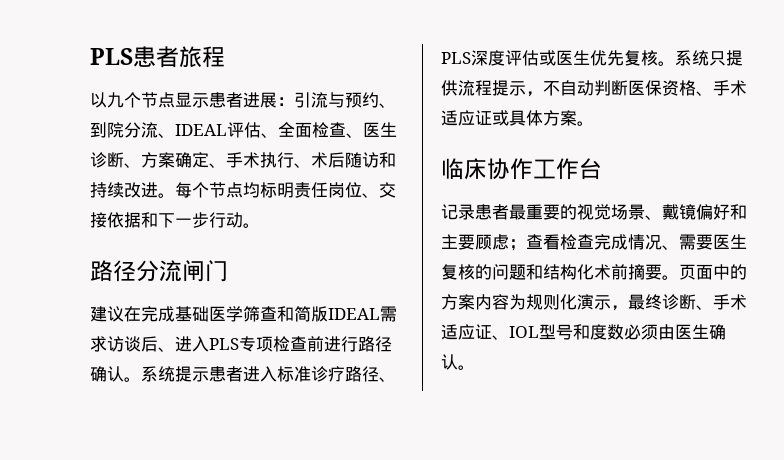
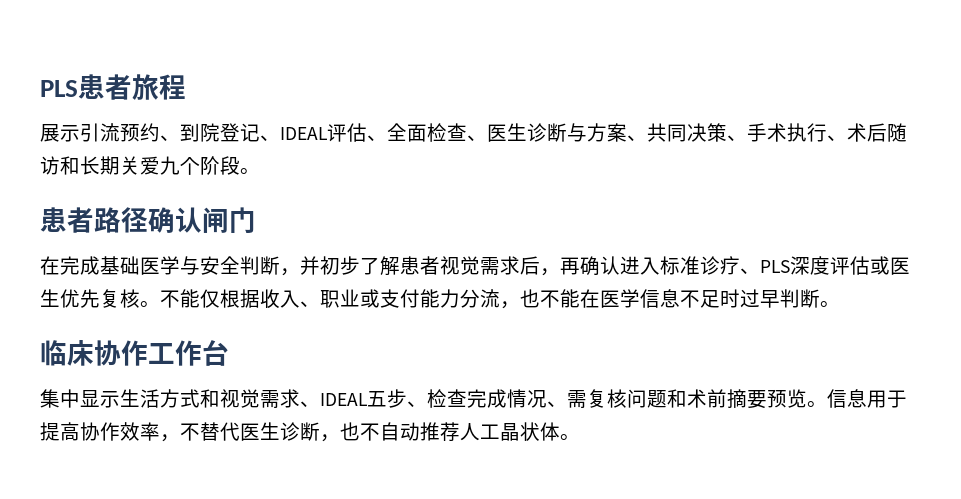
[90,92,345,108] 以九个节点显示患者进展：引流与 -> [40,123,120,142] 展示引流
[124,122,158,138] 分流 -> [220,123,260,142] 登记
[124,152,209,168] 、方案确定 -> [567,123,727,142] 与方案、共同决策
[90,182,396,198] [90,212,260,228] [90,260,182,282] 持续改进。每个节点均标明责任岗位、交接依据和下一步行动。 // 路径分流 -> [80,156,260,175] [40,207,202,233] 长期关爱九个阶段。 // 患者路径确认
[90,306,124,322] 建议 -> (256, 220) none
[243,306,397,322] [90,336,392,352] [90,366,243,382] 筛查和简版IDEAL需求访谈后、进入PLS专项检查前进行路径确认。系统提示患者 -> [180,256,620,276] 与安全判断，并初步了解患者视觉需求后，再确认
[345,366,379,382] 路径 -> (740, 265) none
[675,50,743,66] [441,80,747,97] [441,110,594,126] [441,158,602,180] [441,204,747,220] [441,234,747,251] [441,264,747,280] [441,294,747,311] [441,324,726,340] [441,354,458,370] 系统只提供流程提示，不自动判断医保资格、手术适应证或具体方案。 // 临床协作工作台 // 记录患者最重要的视觉场景、戴镜偏好和主要顾虑；查看检查完成情况、需要医生复核的问题和结构化术前摘要。页面中的方案内容为规则化演示，最终诊断、手术适应证、IOL型号和度数必须由医生确认 -> [160,289,840,309] [40,340,229,366] [40,389,907,409] [40,422,560,442] 不能仅根据收入、职业或支付能力分流，也不能在医学信息不足时过早判断。 // 临床协作工作台 // 集中显示生活方式和视觉需求、IDEAL五步、检查完成情况、需复核问题和术前摘要预览。信息用于提高协作效率，不替代医生诊断，也不自动推荐人工晶状体

